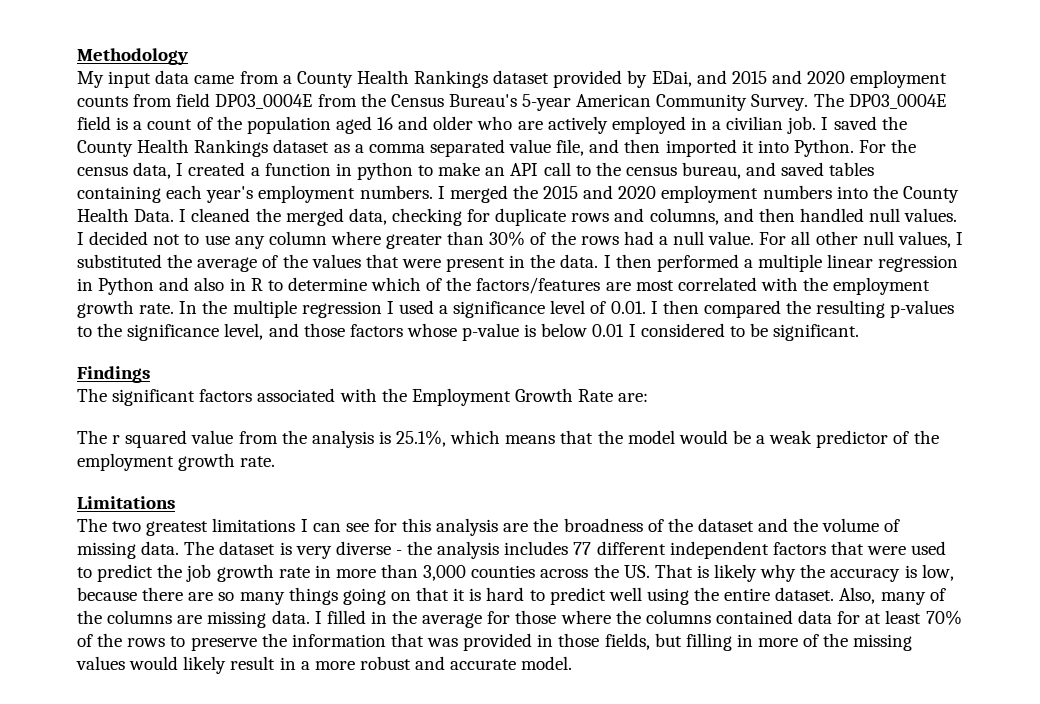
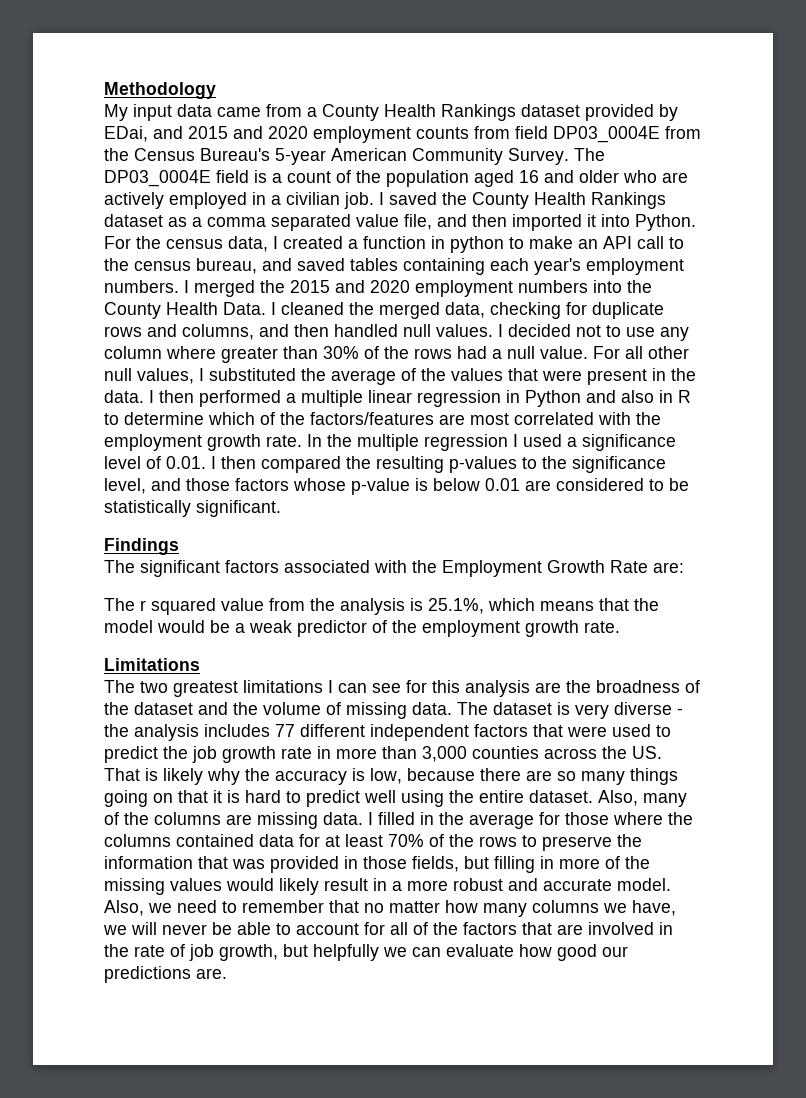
[628,324,636,337] I -> [525,480,551,491] are
(768, 330) none -> [104,500,191,517] statistically
(573, 663) none -> [104,900,676,917] [103,922,673,935] [104,944,628,961] [104,966,227,983] Also, we need to remember that no matter how many columns we have, we will never be able to account for all of the factors that are involved in the rate of job growth, but helpfully we can evaluate how good our predictions are.

